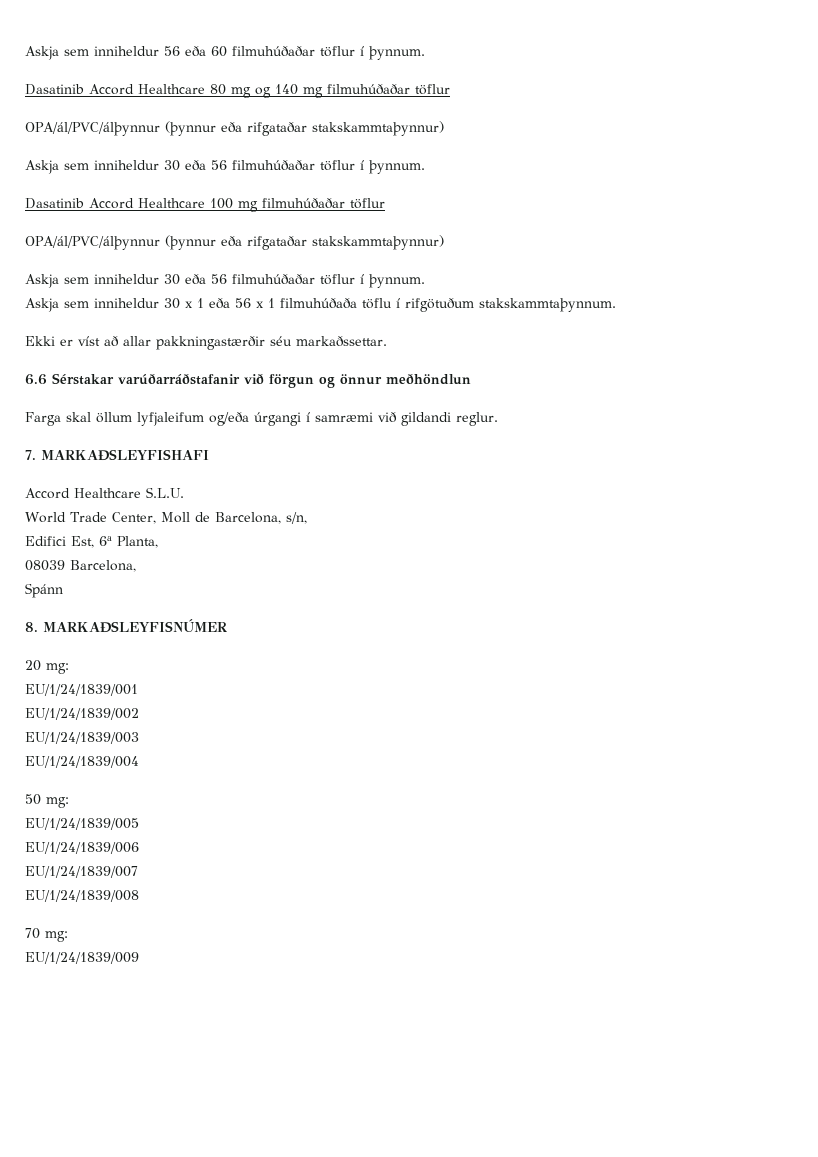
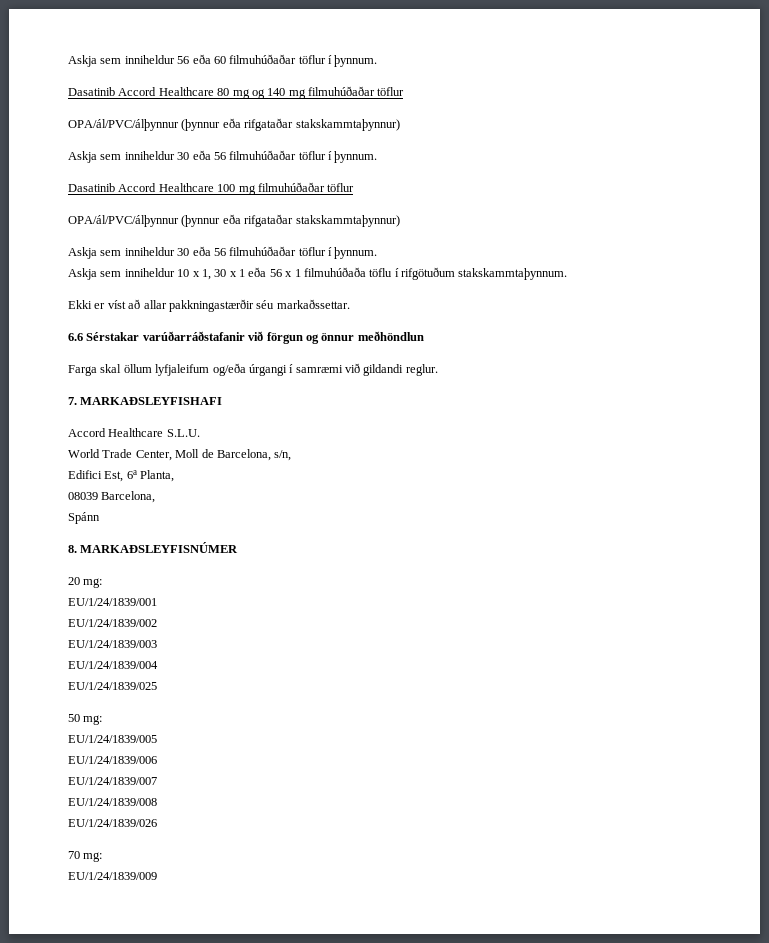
(159, 303) none -> [177,269,211,280] 10 x 1,
(139, 762) none -> [68,682,157,690] // EU/1/24/1839/025
(139, 896) none -> [68,819,157,827] // EU/1/24/1839/026

